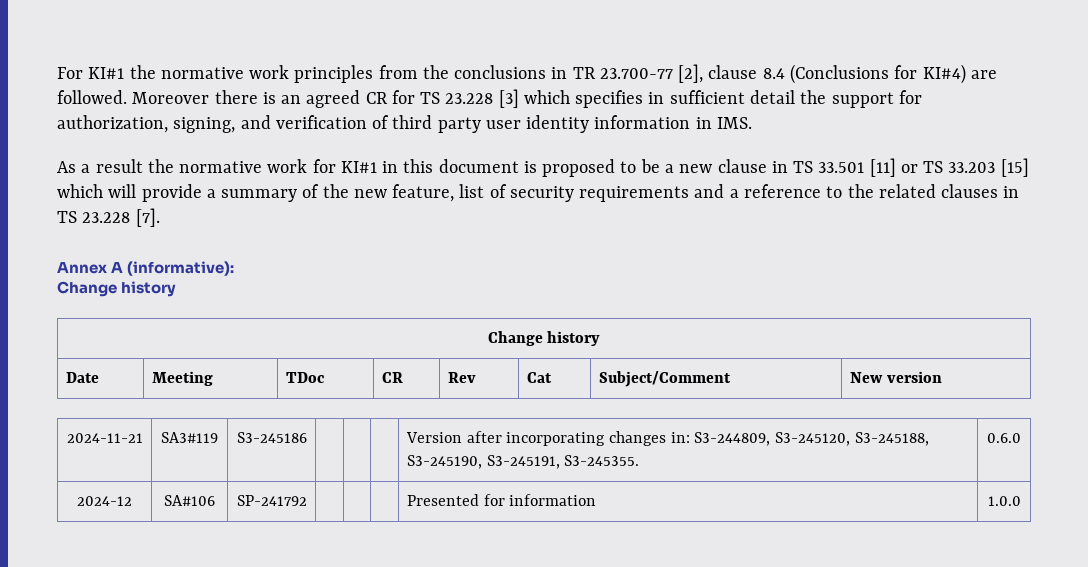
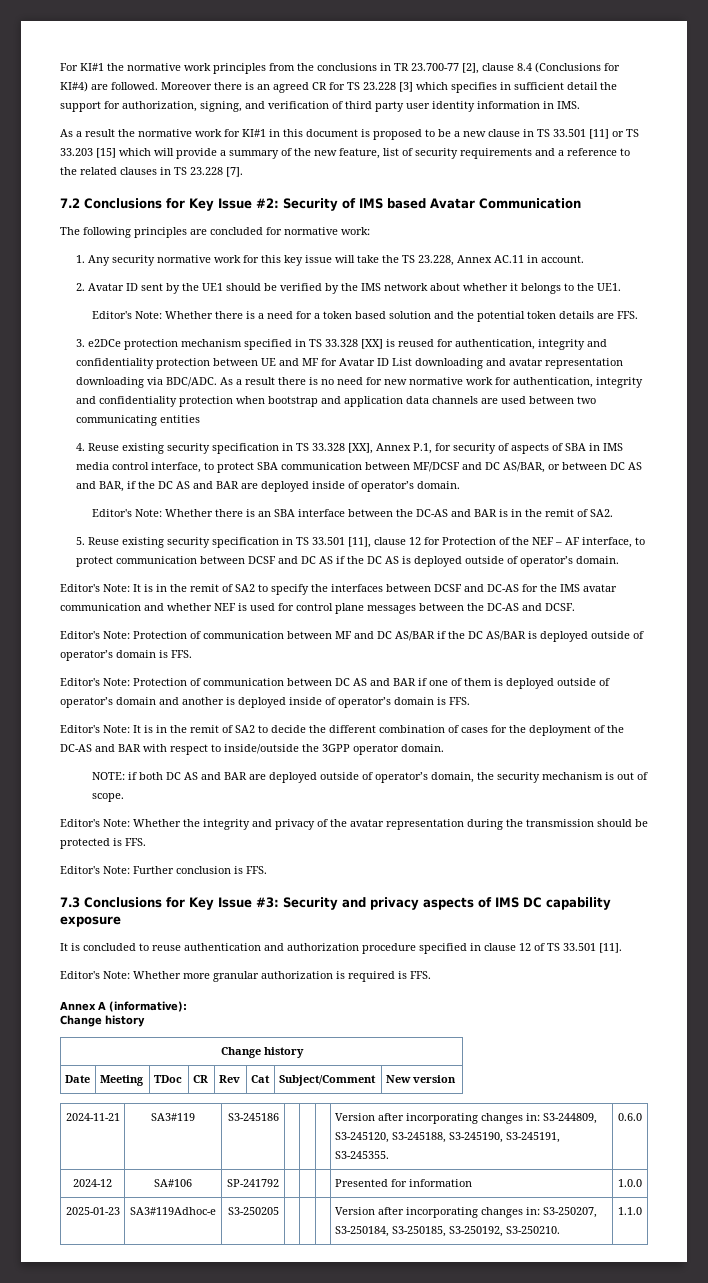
(160, 217) none -> [60,198,581,211] [60,227,370,238] [76,255,585,266] [76,283,622,294] [92,311,639,322] [76,339,608,350] [76,358,624,369] [76,377,644,388] [76,396,597,407] [76,415,201,426] [76,443,624,454] [76,462,643,473] [76,481,461,492] [92,509,614,517] [76,537,646,548] [76,556,620,567] [60,584,617,595] [60,603,575,614] [60,631,644,642] [60,650,192,661] [60,678,610,689] [60,697,470,708] [60,725,624,736] [60,744,444,755] [92,772,649,783] [92,793,125,802] [60,819,648,830] [60,838,146,849] [60,866,267,874] [60,897,611,910] [60,916,121,927] [60,943,622,954] [60,971,431,982] // 7.2 Conclusions for Key Issue #2: Security of IMS based Avatar Communication // The following principles are concluded for normative work: // 1. Any security normative work for this key issue will take the TS 23.228, Annex AC.11 in account. // 2. Avatar ID sent by the UE1 should be verified by the IMS network about whether it belongs to the UE1. // Editor's Note: Whether there is a need for a token based solution and the potential token details are FFS. // 3. e2DCe protection mechanism specified in TS 33.328 [XX] is reused for authentication, integrity and confidentiality protection between UE and MF for Avatar ID List downloading and avatar representation downloading via BDC/ADC. As a result there is no need for new normative work for authentication, integrity and confidentiality protection when bootstrap and application data channels are used between two communicating entities // 4. Reuse existing security specification in TS 33.328 [XX], Annex P.1, for security of aspects of SBA in IMS media control interface, to protect SBA communication between MF/DCSF and DC AS/BAR, or between DC AS and BAR, if the DC AS and BAR are deployed inside of operator’s domain. // Editor's Note: Whether there is an SBA interface between the DC-AS and BAR is in the remit of SA2. // 5. Reuse existing security specification in TS 33.501 [11], clause 12 for Protection of the NEF – AF interface, to protect communication between DCSF and DC AS if the DC AS is deployed outside of operator’s domain. // Editor's Note: It is in the remit of SA2 to specify the interfaces between DCSF and DC-AS for the IMS avatar communication and whether NEF is used for control plane messages between the DC-AS and DCSF. // Editor's Note: Protection of communication between MF and DC AS/BAR if the DC AS/BAR is deployed outside of operator’s domain is FFS. // Editor's Note: Protection of communication between DC AS and BAR if one of them is deployed outside of operator’s domain and another is deployed inside of operator’s domain is FFS. // Editor's Note: It is in the remit of SA2 to decide the different combination of cases for the deployment of the DC-AS and BAR with respect to inside/outside the 3GPP operator domain. // NOTE: if both DC AS and BAR are deployed outside of operator’s domain, the security mechanism is out of scope. // Editor's Note: Whether the integrity and privacy of the avatar representation during the transmission should be protected is FFS. // Editor's Note: Further conclusion is FFS. // 7.3 Conclusions for Key Issue #3: Security and privacy aspects of IMS DC capability exposure // It is concluded to reuse authentication and authorization procedure specified in clause 12 of TS 33.501 [11]. // Editor's Note: Whether more granular authorization is required is FFS.
(1021, 501) none -> [65,1207,120,1215] [130,1207,216,1215] [227,1207,279,1215] [334,1207,597,1218] [334,1226,560,1237] [618,1207,642,1215] // 2025-01-23 | SA3#119Adhoc-e | S3-250205 | | | | Version after incorporating changes in: S3-250207, S3-250184, S3-250185, S3-250192, S3-250210. | 1.1.0

